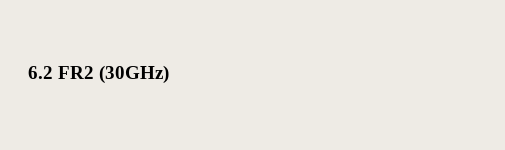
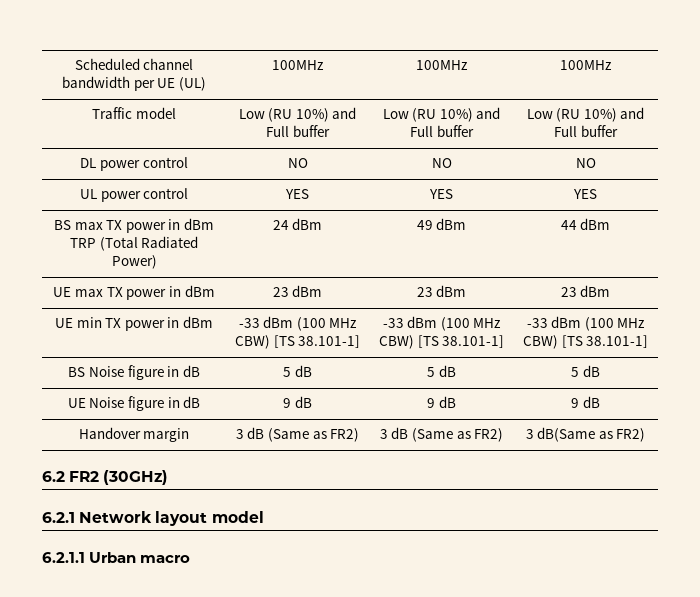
[28,65,170,84] 6.2 FR2 (30GHz) -> [74,58,194,70] [62,76,206,91] [272,60,324,70] [416,60,468,70] [560,60,612,70] [92,107,176,119] [238,107,357,122] [266,125,330,137] [382,107,501,122] [410,125,474,137] [526,107,645,122] [554,125,618,137] [80,157,188,171] [287,158,308,168] [431,158,452,168] [575,158,596,168] [79,188,189,202] [285,189,309,199] [429,189,453,199] [573,189,597,199] [53,218,215,233] [69,236,199,251] [111,255,157,269] [272,218,323,230] [416,218,467,230] [560,218,611,230] [53,285,215,300] [272,285,323,297] [416,285,467,297] [560,285,611,297] [54,316,214,331] [238,316,358,331] [234,335,361,349] [382,316,502,331] [378,335,505,349] [526,316,646,331] [522,335,649,349] [68,365,200,380] [283,365,312,377] [427,365,456,377] [571,365,600,377] [67,396,201,411] [283,396,312,408] [427,396,456,408] [571,396,600,408] [78,427,190,442] [235,427,360,442] [379,427,504,442] [525,427,646,442] [42,470,169,485] [42,511,264,526] [42,552,191,563] Scheduled channel bandwidth per UE (UL) | 100MHz | 100MHz | 100MHz // Traffic model | Low (RU 10%) and Full buffer | Low (RU 10%) and Full buffer | Low (RU 10%) and Full buffer // DL power control | NO | NO | NO // UL power control | YES | YES | YES // BS max TX power in dBm TRP (Total Radiated Power) | 24 dBm | 49 dBm | 44 dBm // UE max TX power in dBm | 23 dBm | 23 dBm | 23 dBm // UE min TX power in dBm | -33 dBm (100 MHz CBW) [TS 38.101-1] | -33 dBm (100 MHz CBW) [TS 38.101-1] | -33 dBm (100 MHz CBW) [TS 38.101-1] // BS Noise figure in dB | 5 dB | 5 dB | 5 dB // UE Noise figure in dB | 9 dB | 9 dB | 9 dB // Handover margin | 3 dB (Same as FR2) | 3 dB (Same as FR2) | 3 dB(Same as FR2) // 6.2 FR2 (30GHz) // 6.2.1 Network layout model // 6.2.1.1 Urban macro

